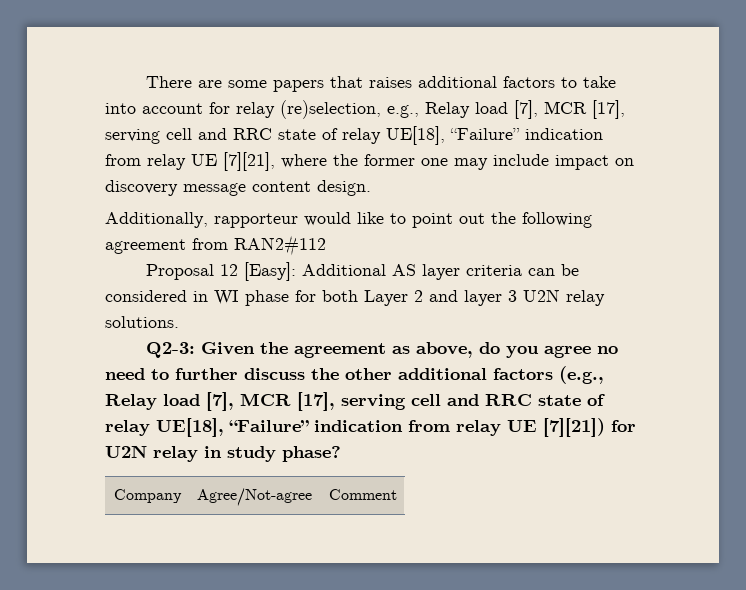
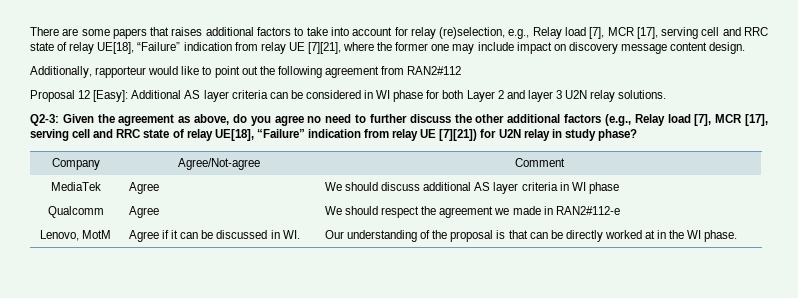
(397, 494) none -> [50,182,101,191] [128,182,159,194] [324,182,619,194] [47,206,104,218] [128,206,159,218] [324,206,620,218] [39,230,112,241] [128,230,300,242] [324,230,738,242] // MediaTek | Agree | We should discuss additional AS layer criteria in WI phase // Qualcomm | Agree | We should respect the agreement we made in RAN2#112-e // Lenovo, MotM | Agree if it can be discussed in WI. | Our understanding of the proposal is that can be directly worked at in the WI phase.

